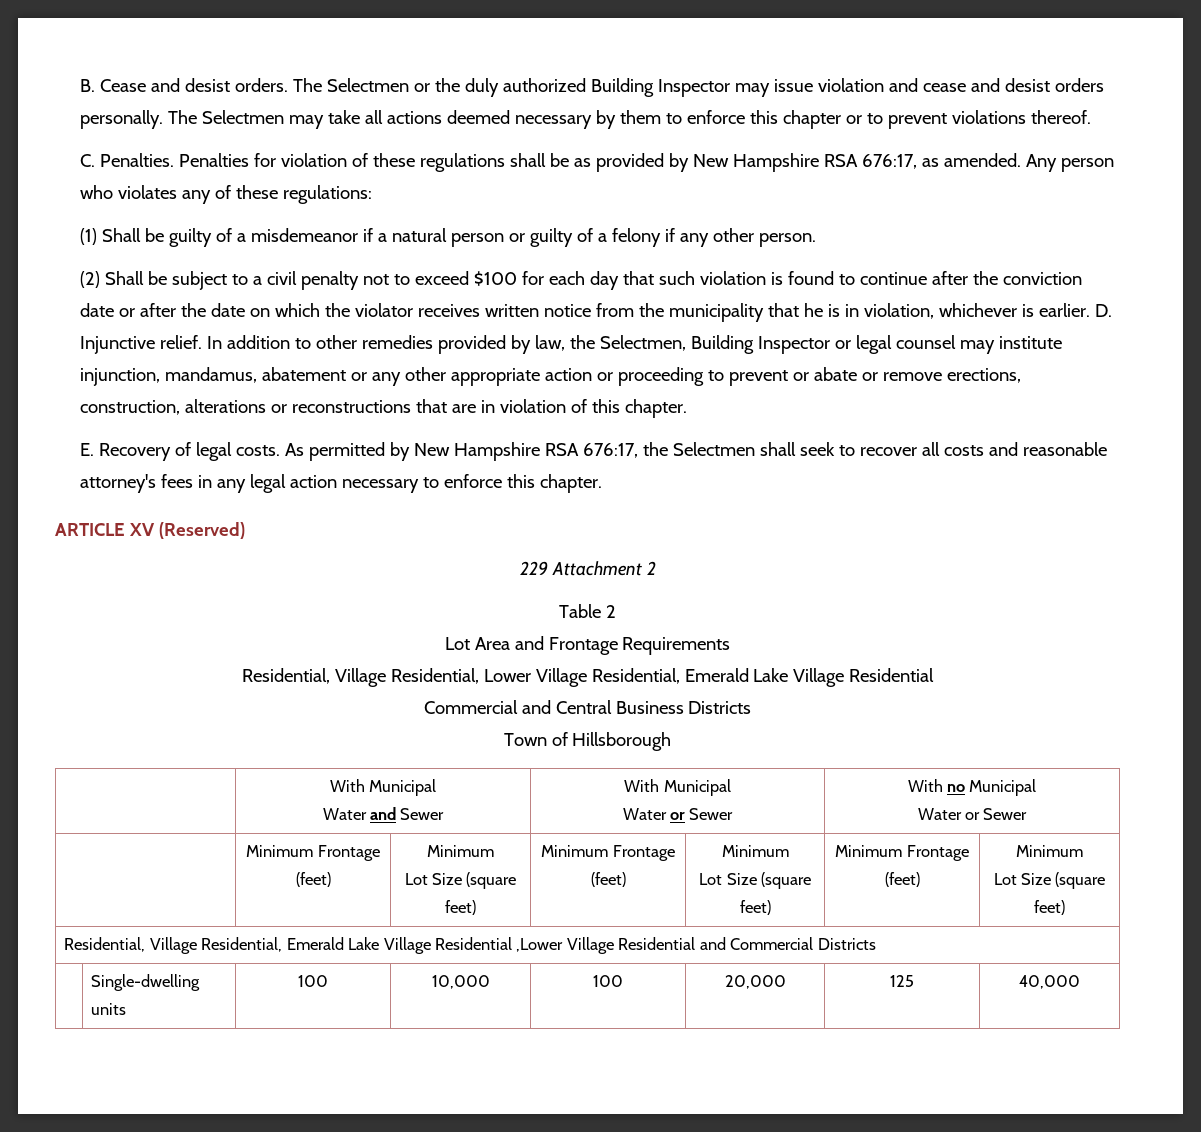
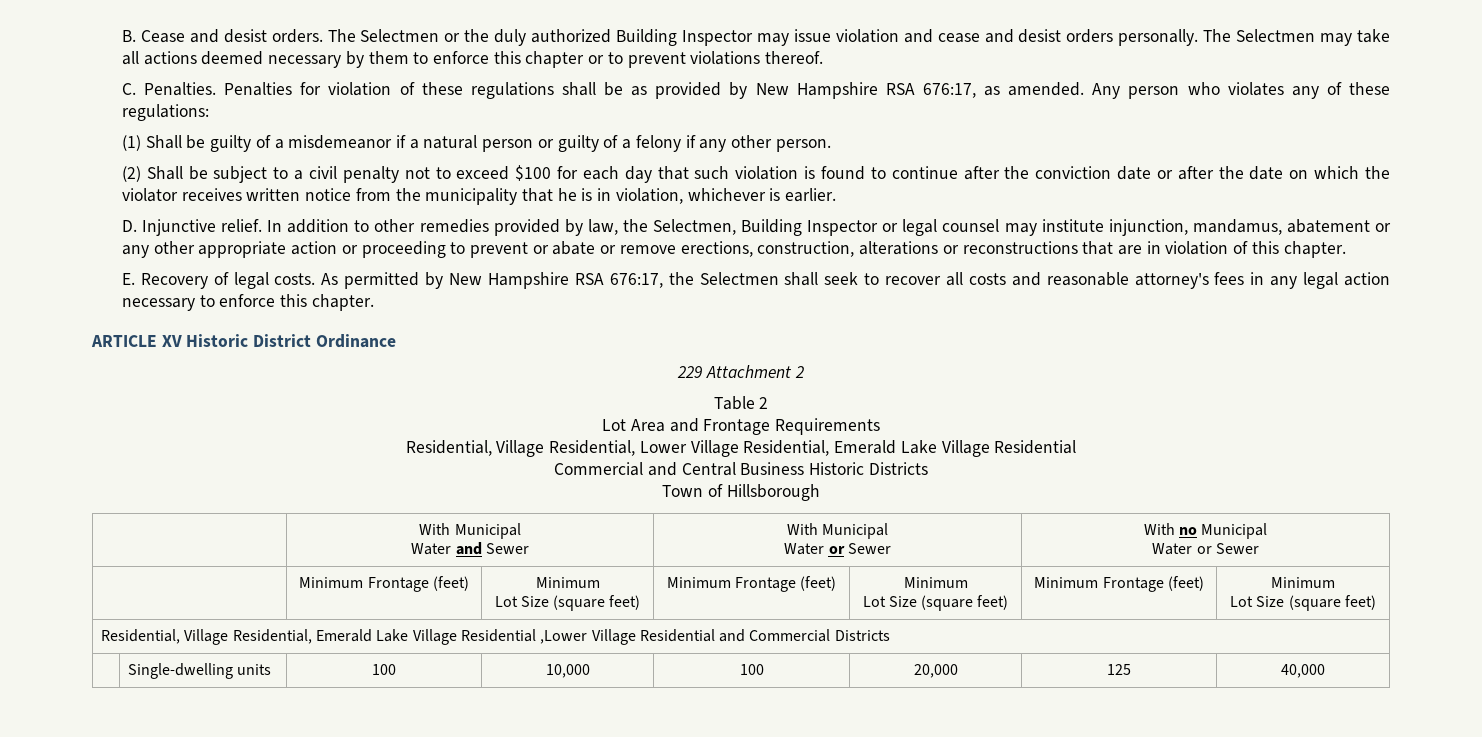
(1090, 310) none -> (837, 195) //
[158,522,245,539] (Reserved) -> [186,334,396,348] Historic District Ordinance
(684, 707) none -> [809,462,865,475] Historic

